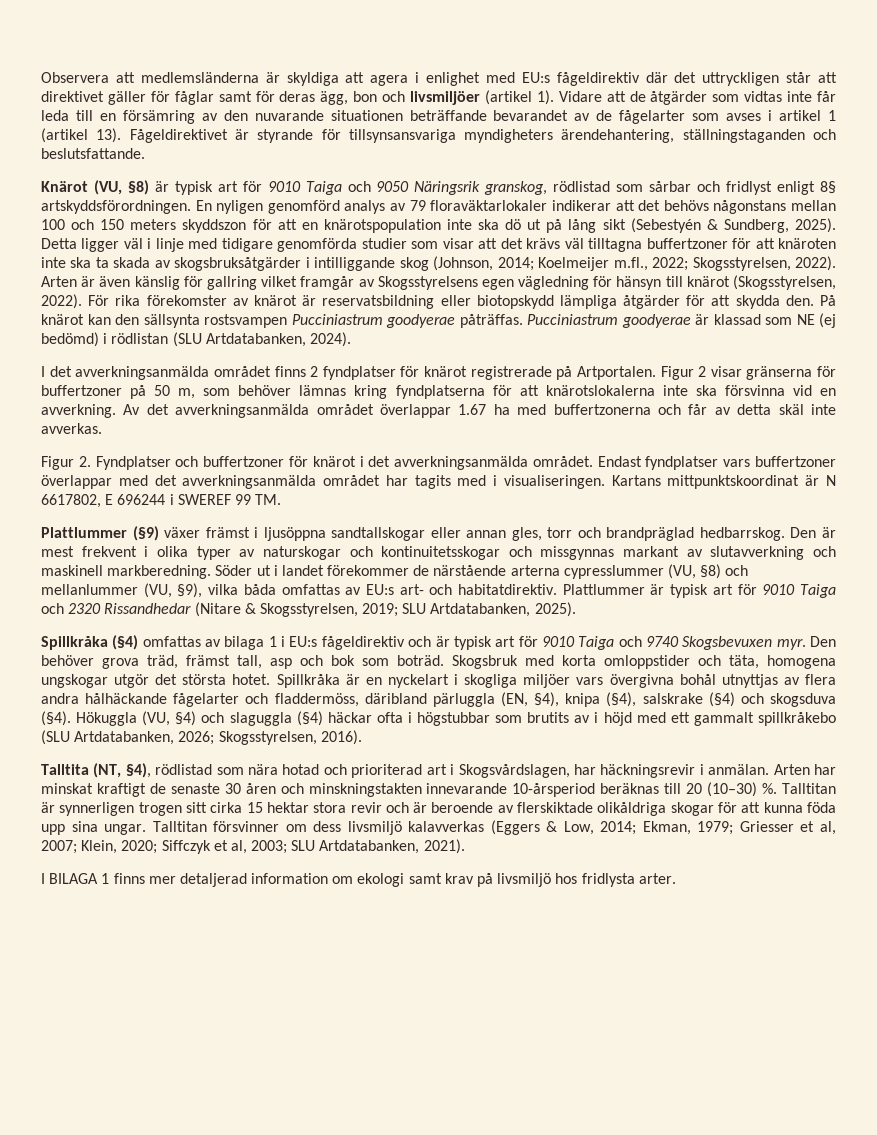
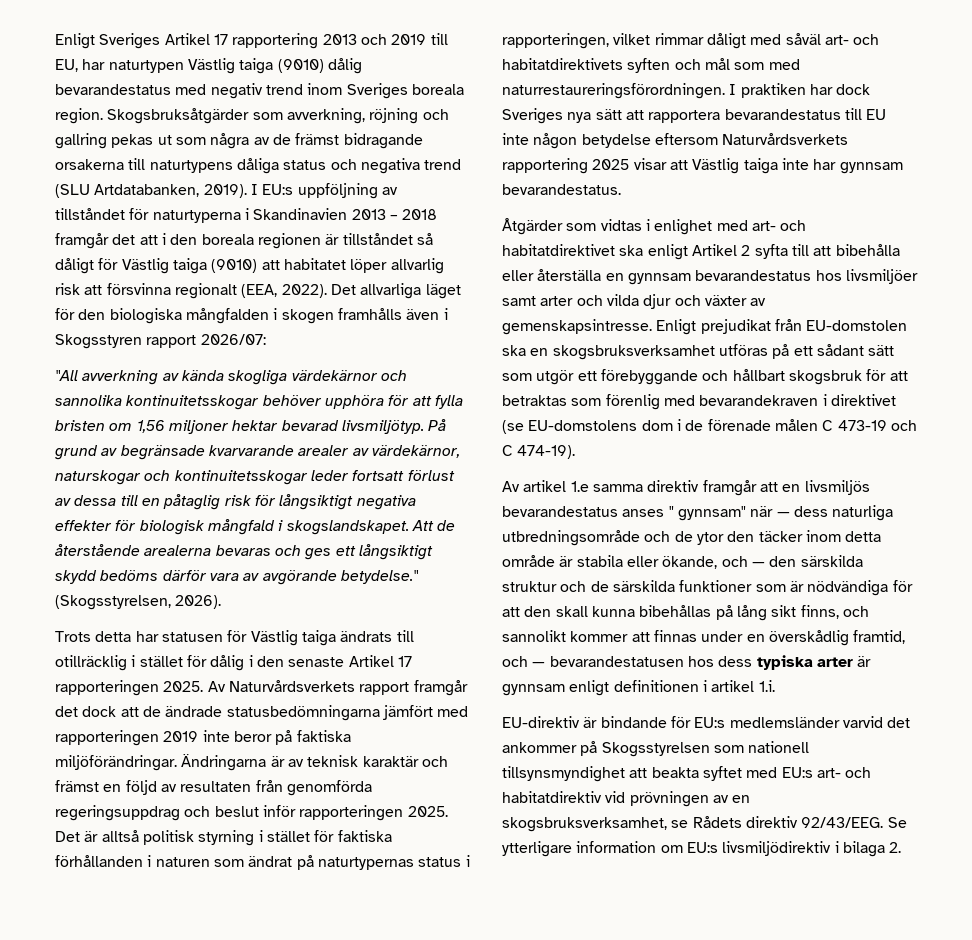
[41,72,837,86] [41,90,836,105] [41,110,837,124] [41,128,836,143] [41,148,145,159] [41,180,836,195] [41,200,837,214] [41,218,836,233] [41,238,837,252] [41,256,837,271] [41,275,836,290] [41,294,836,309] [41,313,836,328] [41,332,351,347] [41,366,836,380] [41,385,836,399] [41,404,836,418] [41,423,102,434] [41,456,837,470] [41,475,836,489] [41,494,282,508] [41,526,836,541] [41,546,836,560] [41,564,749,579] [41,583,837,598] [41,602,576,617] [41,635,837,650] [41,655,836,669] [41,674,837,688] [41,692,836,707] [41,711,836,726] [41,730,362,745] [41,763,836,778] [41,782,836,797] [41,802,836,816] [41,820,836,835] [41,839,465,854] [41,873,676,887] Observera att medlemsländerna är skyldiga att agera i enlighet med EU:s fågeldirektiv där det uttryckligen står att direktivet gäller för fåglar samt för deras ägg, bon och livsmiljöer (artikel 1). Vidare att de åtgärder som vidtas inte får leda till en försämring av den nuvarande situationen beträffande bevarandet av de fågelarter som avses i artikel 1 (artikel 13). Fågeldirektivet är styrande för tillsynsansvariga myndigheters ärendehantering, ställningstaganden och beslutsfattande. // Knärot (VU, §8) är typisk art för 9010 Taiga och 9050 Näringsrik granskog, rödlistad som sårbar och fridlyst enligt 8§ artskyddsförordningen. En nyligen genomförd analys av 79 floraväktarlokaler indikerar att det behövs någonstans mellan 100 och 150 meters skyddszon för att en knärotspopulation inte ska dö ut på lång sikt (Sebestyén & Sundberg, 2025). Detta ligger väl i linje med tidigare genomförda studier som visar att det krävs väl tilltagna buffertzoner för att knäroten inte ska ta skada av skogsbruksåtgärder i intilliggande skog (Johnson, 2014; Koelmeijer m.fl., 2022; Skogsstyrelsen, 2022). Arten är även känslig för gallring vilket framgår av Skogsstyrelsens egen vägledning för hänsyn till knärot (Skogsstyrelsen, 2022). För rika förekomster av knärot är reservatsbildning eller biotopskydd lämpliga åtgärder för att skydda den. På knärot kan den sällsynta rostsvampen Pucciniastrum goodyerae påträffas. Pucciniastrum goodyerae är klassad som NE (ej bedömd) i rödlistan (SLU Artdatabanken, 2024). // I det avverkningsanmälda området finns 2 fyndplatser för knärot registrerade på Artportalen. Figur 2 visar gränserna för buffertzoner på 50 m, som behöver lämnas kring fyndplatserna för att knärotslokalerna inte ska försvinna vid en avverkning. Av det avverkningsanmälda området överlappar 1.67 ha med buffertzonerna och får av detta skäl inte avverkas. // Figur 2. Fyndplatser och buffertzoner för knärot i det avverkningsanmälda området. Endast fyndplatser vars buffertzoner överlappar med det avverkningsanmälda området har tagits med i visualiseringen. Kartans mittpunktskoordinat är N 6617802, E 696244 i SWEREF 99 TM. // Plattlummer (§9) växer främst i ljusöppna sandtallskogar eller annan gles, torr och brandpräglad hedbarrskog. Den är mest frekvent i olika typer av naturskogar och kontinuitetsskogar och missgynnas markant av slutavverkning och maskinell markberedning. Söder ut i landet förekommer de närstående arterna cypresslummer (VU, §8) och mellanlummer (VU, §9), vilka båda omfattas av EU:s art- och habitatdirektiv. Plattlummer är typisk art för 9010 Taiga och 2320 Rissandhedar (Nitare & Skogsstyrelsen, 2019; SLU Artdatabanken, 2025). // Spillkråka (§4) omfattas av bilaga 1 i EU:s fågeldirektiv och är typisk art för 9010 Taiga och 9740 Skogsbevuxen myr. Den behöver grova träd, främst tall, asp och bok som boträd. Skogsbruk med korta omloppstider och täta, homogena ungskogar utgör det största hotet. Spillkråka är en nyckelart i skogliga miljöer vars övergivna bohål utnyttjas av flera andra hålhäckande fågelarter och fladdermöss, däribland pärluggla (EN, §4), knipa (§4), salskrake (§4) och skogsduva (§4). Hökuggla (VU, §4) och slaguggla (§4) häckar ofta i högstubbar som brutits av i höjd med ett gammalt spillkråkebo (SLU Artdatabanken, 2026; Skogsstyrelsen, 2016). // Talltita (NT, §4), rödlistad som nära hotad och prioriterad art i Skogsvårdslagen, har häckningsrevir i anmälan. Arten har minskat kraftigt de senaste 30 åren och minskningstakten innevarande 10-årsperiod beräknas till 20 (10–30) %. Talltitan är synnerligen trogen sitt cirka 15 hektar stora revir och är beroende av flerskiktade olikåldriga skogar för att kunna föda upp sina ungar. Talltitan försvinner om dess livsmiljö kalavverkas (Eggers & Low, 2014; Ekman, 1979; Griesser et al, 2007; Klein, 2020; Siffczyk et al, 2003; SLU Artdatabanken, 2021). // I BILAGA 1 finns mer detaljerad information om ekologi samt krav på livsmiljö hos fridlysta arter. -> [55,33,448,49] [55,58,362,74] [55,83,464,99] [55,108,449,124] [55,133,423,149] [55,158,462,174] [55,183,398,199] [55,208,438,223] [55,233,433,249] [55,258,444,274] [55,283,461,299] [55,308,448,324] [55,334,266,349] [55,370,407,385] [55,395,463,410] [55,419,447,434] [54,445,460,460] [55,470,455,485] [55,494,416,510] [55,519,456,535] [55,544,433,560] [55,570,419,585] [55,595,222,610] [55,630,414,646] [55,655,412,671] [55,680,468,696] [55,705,469,721] [55,730,351,746] [55,754,448,771] [55,780,372,796] [55,805,448,821] [55,830,392,846] [55,855,470,870] [502,33,880,49] [502,58,800,73] [502,83,871,99] [502,108,887,124] [502,133,849,149] [502,158,903,174] [502,184,621,195] [502,218,807,235] [502,244,900,260] [502,269,918,285] [502,294,767,309] [502,319,908,335] [502,344,895,360] [502,369,908,385] [502,394,896,410] [502,419,917,434] [502,445,576,459] [502,480,870,496] [502,505,894,521] [502,530,882,546] [502,555,863,569] [502,580,913,596] [502,605,869,621] [502,630,906,646] [502,655,872,670] [502,680,775,696] [502,716,911,728] [502,741,810,757] [502,766,872,782] [502,791,751,807] [502,816,907,832] [502,841,902,857] Enligt Sveriges Artikel 17 rapportering 2013 och 2019 till EU, har naturtypen Västlig taiga (9010) dålig bevarandestatus med negativ trend inom Sveriges boreala region. Skogsbruksåtgärder som avverkning, röjning och gallring pekas ut som några av de främst bidragande orsakerna till naturtypens dåliga status och negativa trend (SLU Artdatabanken, 2019). I EU:s uppföljning av tillståndet för naturtyperna i Skandinavien 2013 – 2018 framgår det att i den boreala regionen är tillståndet så dåligt för Västlig taiga (9010) att habitatet löper allvarlig risk att försvinna regionalt (EEA, 2022). Det allvarliga läget för den biologiska mångfalden i skogen framhålls även i Skogsstyren rapport 2026/07: // "All avverkning av kända skogliga värdekärnor och sannolika kontinuitetsskogar behöver upphöra för att fylla bristen om 1,56 miljoner hektar bevarad livsmiljötyp. På grund av begränsade kvarvarande arealer av värdekärnor, naturskogar och kontinuitetsskogar leder fortsatt förlust av dessa till en påtaglig risk för långsiktigt negativa effekter för biologisk mångfald i skogslandskapet. Att de återstående arealerna bevaras och ges ett långsiktigt skydd bedöms därför vara av avgörande betydelse." (Skogsstyrelsen, 2026). // Trots detta har statusen för Västlig taiga ändrats till otillräcklig i stället för dålig i den senaste Artikel 17 rapporteringen 2025. Av Naturvårdsverkets rapport framgår det dock att de ändrade statusbedömningarna jämfört med rapporteringen 2019 inte beror på faktiska miljöförändringar. Ändringarna är av teknisk karaktär och främst en följd av resultaten från genomförda regeringsuppdrag och beslut inför rapporteringen 2025. Det är alltså politisk styrning i stället för faktiska förhållanden i naturen som ändrat på naturtypernas status i rapporteringen, vilket rimmar dåligt med såväl art- och habitatdirektivets syften och mål som med naturrestaureringsförordningen. I praktiken har dock Sveriges nya sätt att rapportera bevarandestatus till EU inte någon betydelse eftersom Naturvårdsverkets rapportering 2025 visar att Västlig taiga inte har gynnsam bevarandestatus. // Åtgärder som vidtas i enlighet med art- och habitatdirektivet ska enligt Artikel 2 syfta till att bibehålla eller återställa en gynnsam bevarandestatus hos livsmiljöer samt arter och vilda djur och växter av gemenskapsintresse. Enligt prejudikat från EU-domstolen ska en skogsbruksverksamhet utföras på ett sådant sätt som utgör ett förebyggande och hållbart skogsbruk för att betraktas som förenlig med bevarandekraven i direktivet (se EU-domstolens dom i de förenade målen C 473-19 och C 474-19). // Av artikel 1.e samma direktiv framgår att en livsmiljös bevarandestatus anses " gynnsam" när — dess naturliga utbredningsområde och de ytor den täcker inom detta område är stabila eller ökande, och — den särskilda struktur och de särskilda funktioner som är nödvändiga för att den skall kunna bibehållas på lång sikt finns, och sannolikt kommer att finnas under en överskådlig framtid, och — bevarandestatusen hos dess typiska arter är gynnsam enligt definitionen i artikel 1.i. // EU-direktiv är bindande för EU:s medlemsländer varvid det ankommer på Skogsstyrelsen som nationell tillsynsmyndighet att beakta syftet med EU:s art- och habitatdirektiv vid prövningen av en skogsbruksverksamhet, se Rådets direktiv 92/43/EEG. Se ytterligare information om EU:s livsmiljödirektiv i bilaga 2.

